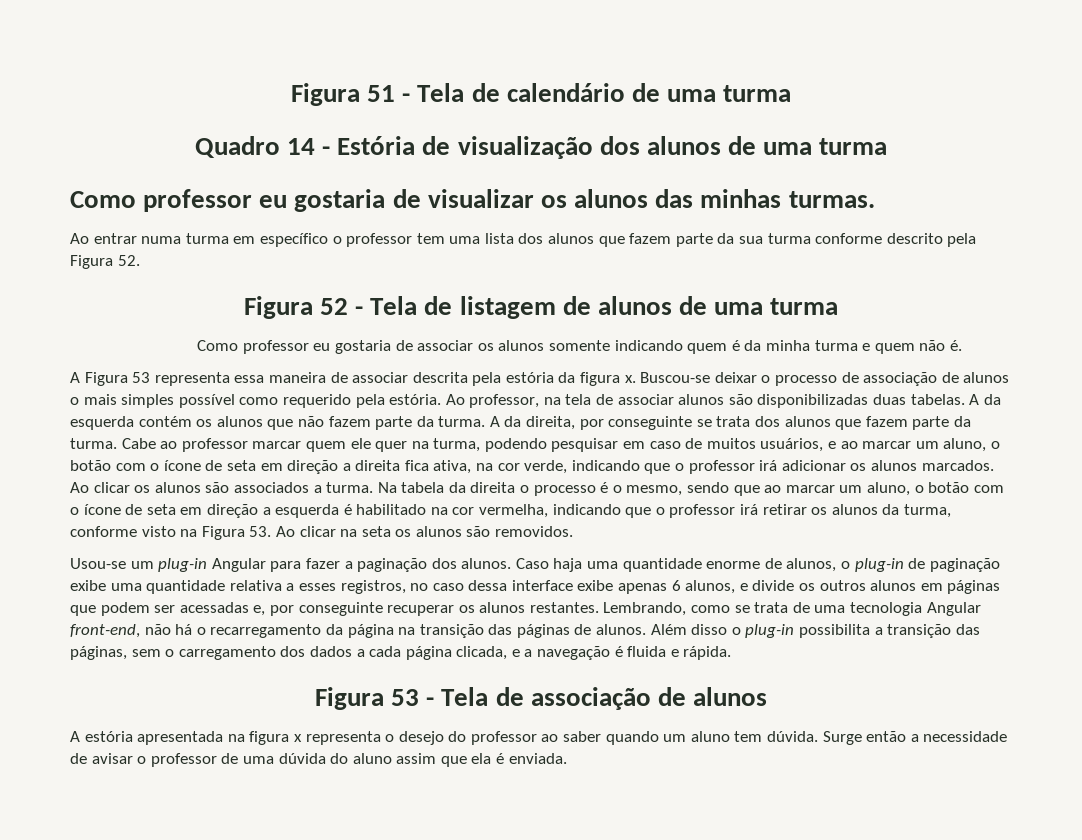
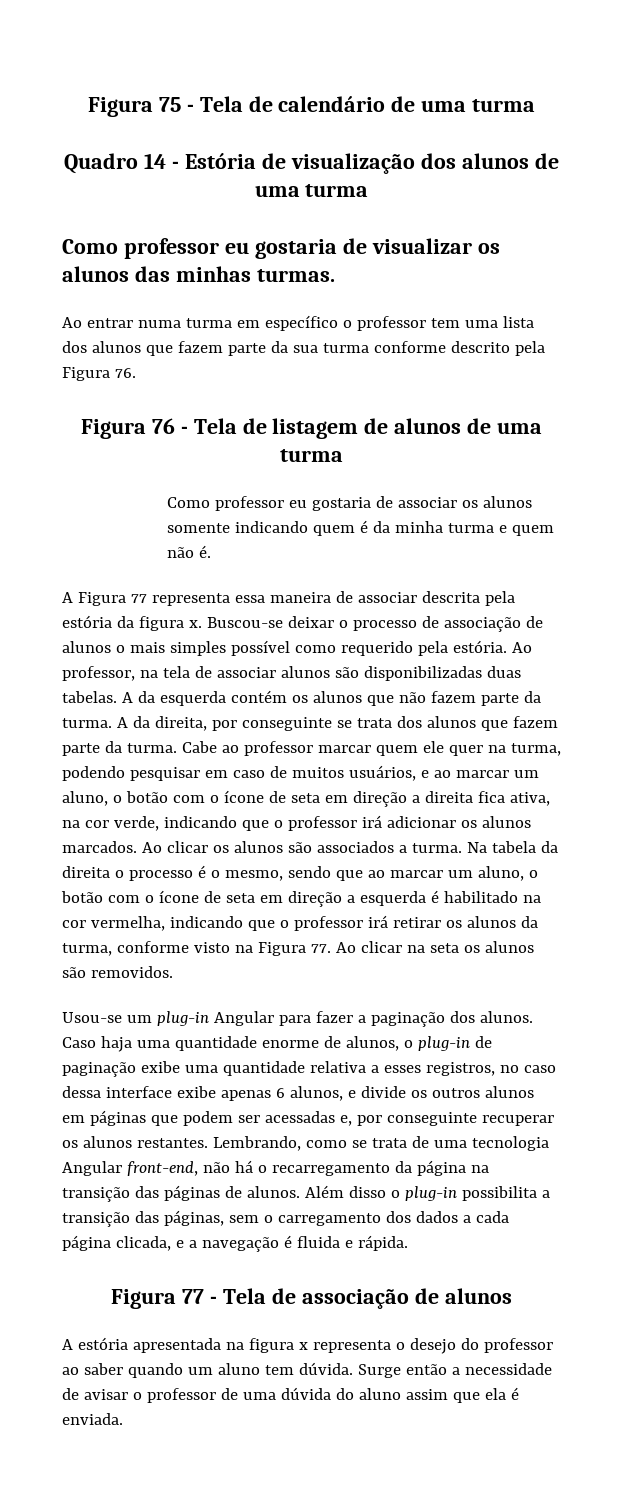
[290,83,396,106] Figura 51 -> [87,97,181,117] Figura 75
[117,255,140,266] [243,296,348,319] 52. // Figura 52 -> [114,368,136,378] [80,418,175,439] 76. // Figura 76
[132,372,151,383] 53 -> [130,594,147,603] 77
[249,526,272,537] 53. -> [310,944,331,953] 77.
[391,689,420,706] 53 -> [182,1289,205,1304] 77

